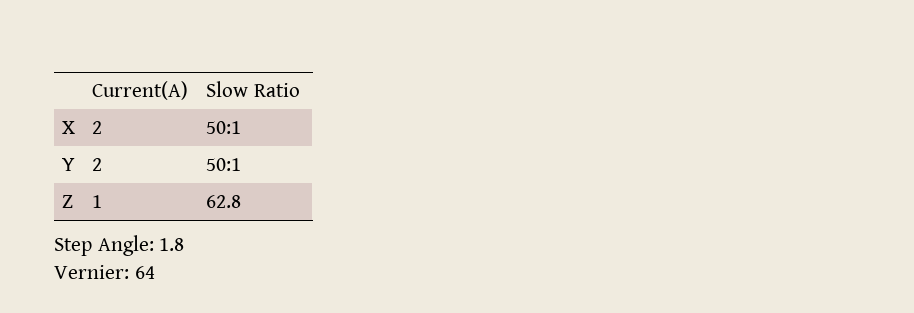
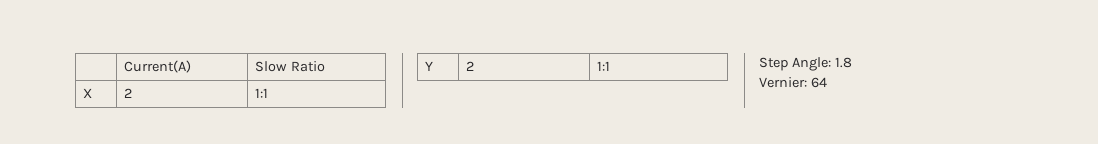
[206,121,242,134] 50:1 -> [255,88,269,98] 1:1
[206,158,242,171] [62,195,74,208] [92,195,103,208] [206,195,242,208] 50:1 // Z | 1 | 62.8 -> [597,61,611,71] 1:1

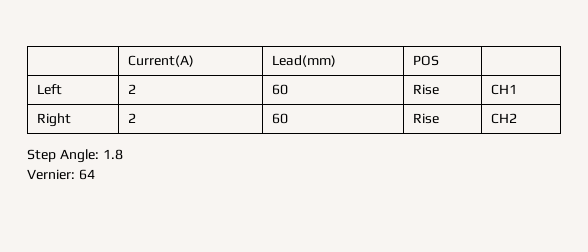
[255,61,326,72] [83,88,93,98] [124,88,133,98] [255,88,269,98] [425,61,434,71] [466,61,475,71] [597,61,611,71] Slow Ratio // X | 2 | 1:1 // Y | 2 | 1:1 -> [272,55,337,67] [413,55,440,66] [37,84,63,95] [128,84,137,94] [272,84,289,95] [413,84,440,95] [491,84,518,95] [37,113,72,127] [128,113,137,123] [272,113,289,124] [413,113,440,124] [491,113,518,124] Lead(mm) | POS | // Left | 2 | 60 | Rise | CH1 // Right | 2 | 60 | Rise | CH2

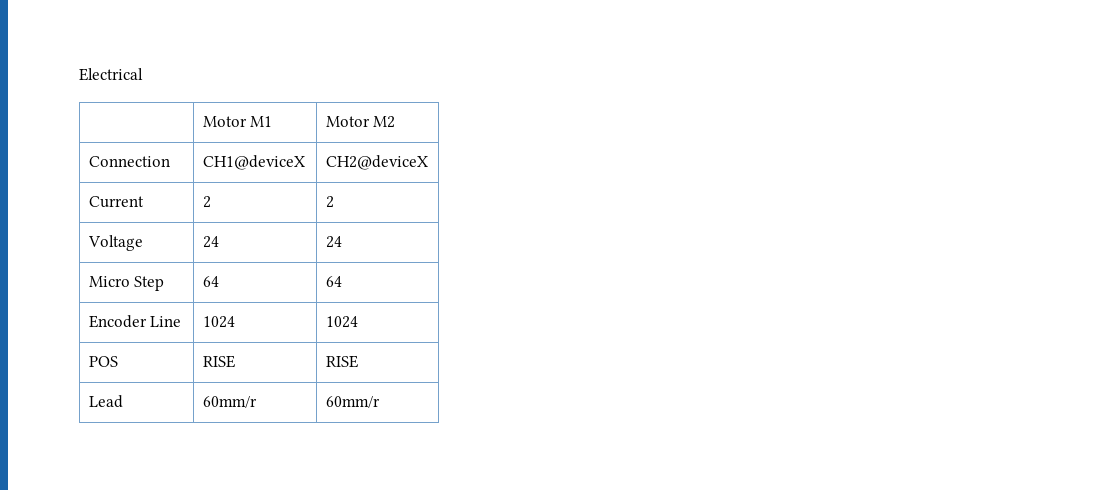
[128,55,195,67] [272,55,337,67] [413,55,440,66] [37,84,63,95] [128,84,137,94] [272,84,289,95] [413,84,440,95] [491,84,518,95] [37,113,72,127] [128,113,137,123] [272,113,289,124] [413,113,440,124] [491,113,518,124] [27,149,123,163] [27,169,95,180] | Current(A) | Lead(mm) | POS | // Left | 2 | 60 | Rise | CH1 // Right | 2 | 60 | Rise | CH2 // Step Angle: 1.8 // Vernier: 64 -> [79,68,143,81] [202,116,273,127] [325,116,396,128] [88,156,170,167] [202,155,305,170] [325,155,428,170] [88,196,144,208] [202,196,211,208] [325,196,334,208] [87,235,143,251] [202,236,219,248] [325,236,342,248] [88,276,165,291] [202,276,219,287] [325,276,342,287] [88,315,182,328] [202,316,235,328] [325,316,358,328] [88,356,118,367] [202,355,235,368] [325,355,358,368] [88,395,123,408] [202,396,257,408] [325,396,380,408] Electrical // | Motor M1 | Motor M2 // Connection | CH1@deviceX | CH2@deviceX // Current | 2 | 2 // Voltage | 24 | 24 // Micro Step | 64 | 64 // Encoder Line | 1024 | 1024 // POS | RISE | RISE // Lead | 60mm/r | 60mm/r

